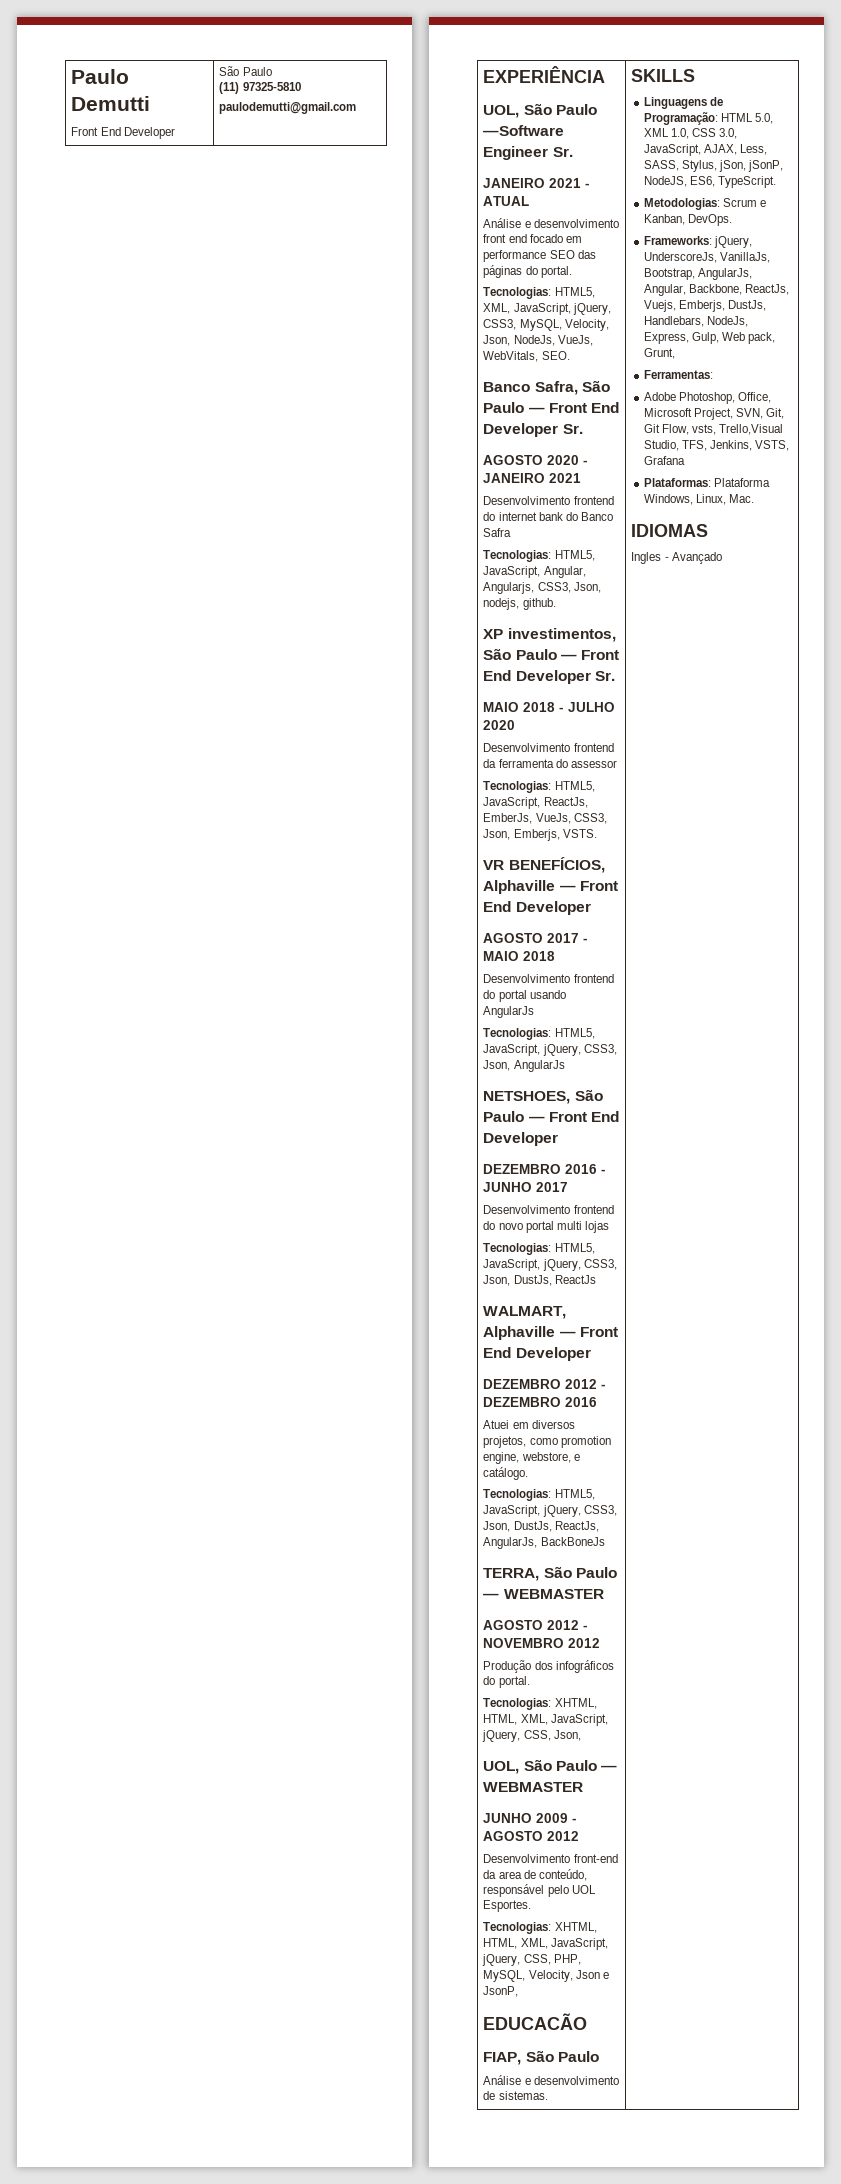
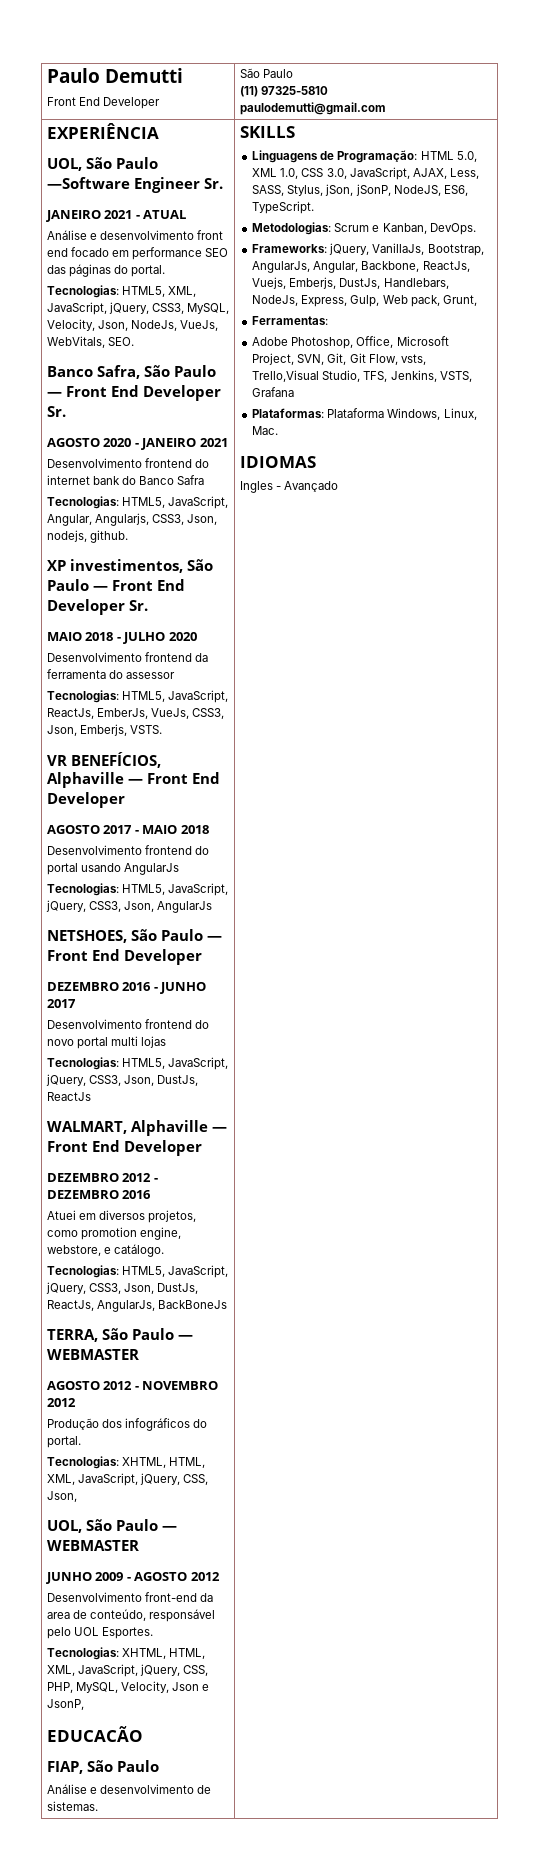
[644,252,718,263] UnderscoreJs, -> (370, 249) none

